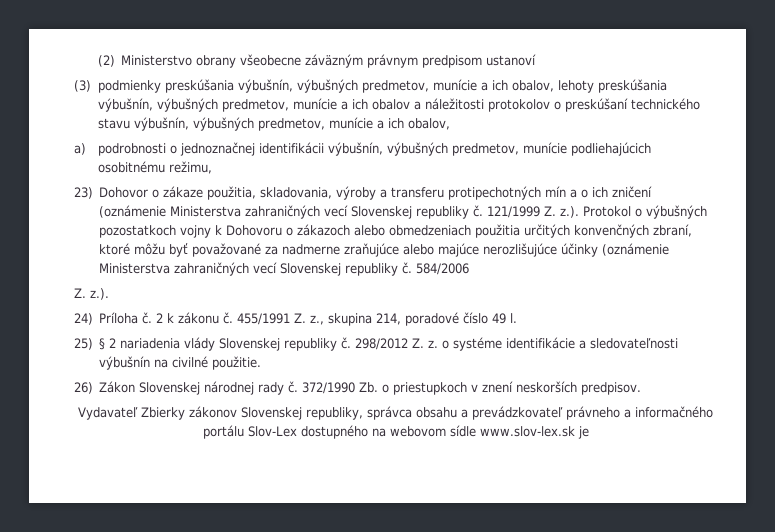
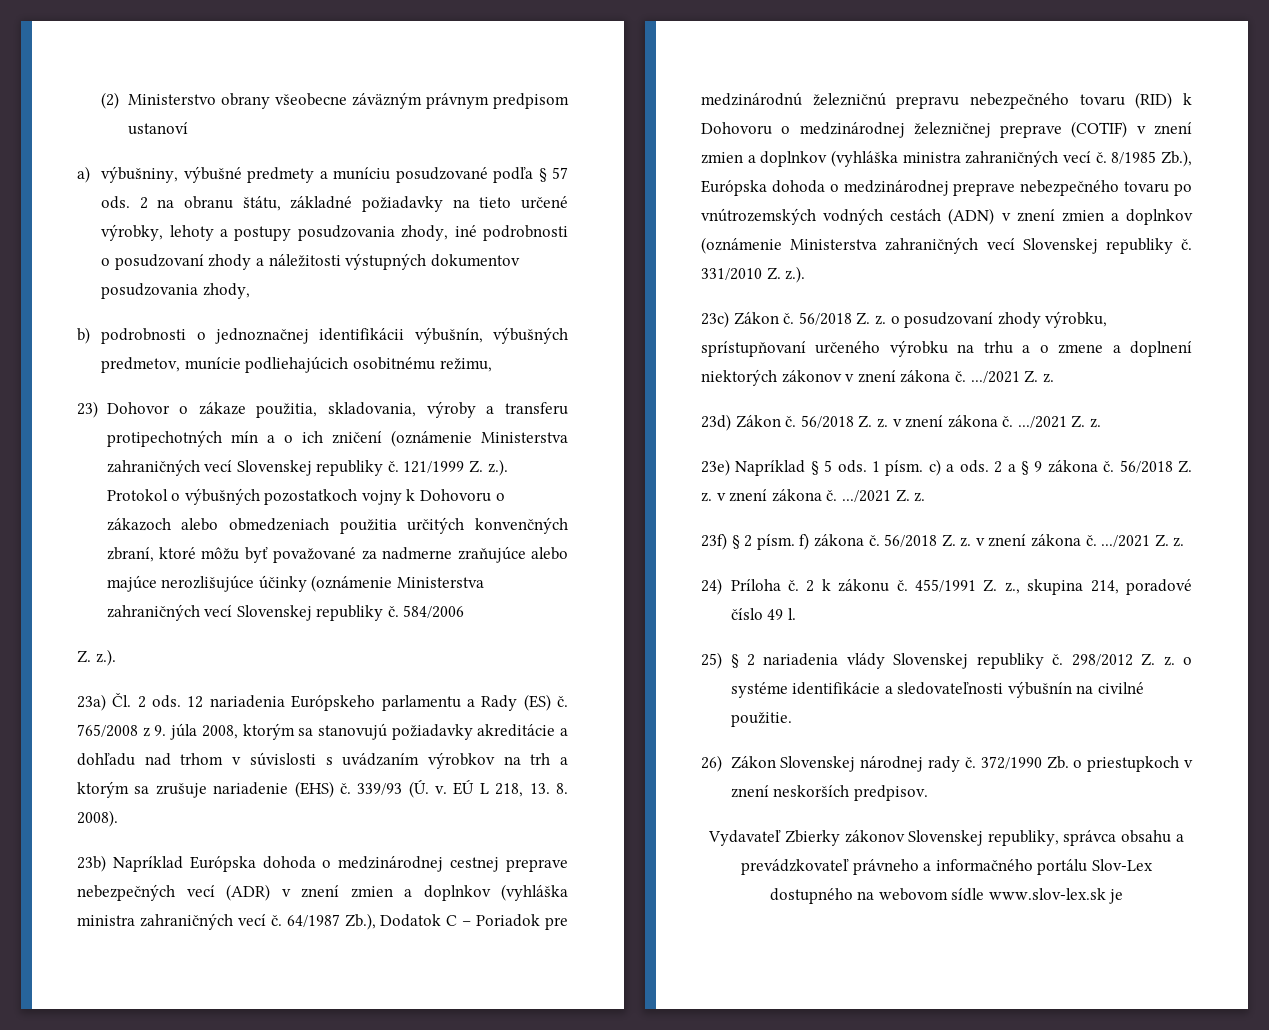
[74,79,667,93] [97,98,700,112] [97,117,450,131] [74,143,86,155] (3) podmienky preskúšania výbušnín, výbušných predmetov, munície a ich obalov, lehoty preskúšania výbušnín, výbušných predmetov, munície a ich obalov a náležitosti protokolov o preskúšaní technického stavu výbušnín, výbušných predmetov, munície a ich obalov, // a) -> [77,166,568,183] [101,196,568,212] [101,224,568,241] [101,253,520,270] [101,283,250,299] [77,327,90,344] a) výbušniny, výbušné predmety a muníciu posudzované podľa § 57 ods. 2 na obranu štátu, základné požiadavky na tieto určené výrobky, lehoty a postupy posudzovania zhody, iné podrobnosti o posudzovaní zhody a náležitosti výstupných dokumentov posudzovania zhody, // b)
(109, 294) none -> [77,693,568,711] [77,723,568,740] [77,752,568,769] [77,779,568,798] [77,810,118,827] [77,855,568,872] [77,884,568,901] [77,913,568,930] [701,92,1192,109] [701,121,1192,138] [701,150,1192,167] [701,180,1192,196] [701,208,1193,225] [701,237,1192,254] [701,266,806,283] [701,311,1108,328] [701,340,1192,357] [701,369,1054,386] [701,414,1102,431] [701,459,1193,476] [701,489,926,502] [701,533,1185,550] // 23a) Čl. 2 ods. 12 nariadenia Európskeho parlamentu a Rady (ES) č. 765/2008 z 9. júla 2008, ktorým sa stanovujú požiadavky akreditácie a dohľadu nad trhom v súvislosti s uvádzaním výrobkov na trh a ktorým sa zrušuje nariadenie (EHS) č. 339/93 (Ú. v. EÚ L 218, 13. 8. 2008). // 23b) Napríklad Európska dohoda o medzinárodnej cestnej preprave nebezpečných vecí (ADR) v znení zmien a doplnkov (vyhláška ministra zahraničných vecí č. 64/1987 Zb.), Dodatok C – Poriadok pre medzinárodnú železničnú prepravu nebezpečného tovaru (RID) k Dohovoru o medzinárodnej železničnej preprave (COTIF) v znení zmien a doplnkov (vyhláška ministra zahraničných vecí č. 8/1985 Zb.), Európska dohoda o medzinárodnej preprave nebezpečného tovaru po vnútrozemských vodných cestách (ADN) v znení zmien a doplnkov (oznámenie Ministerstva zahraničných vecí Slovenskej republiky č. 331/2010 Z. z.). // 23c) Zákon č. 56/2018 Z. z. o posudzovaní zhody výrobku, sprístupňovaní určeného výrobku na trhu a o zmene a doplnení niektorých zákonov v znení zákona č. .../2021 Z. z. // 23d) Zákon č. 56/2018 Z. z. v znení zákona č. .../2021 Z. z. // 23e) Napríklad § 5 ods. 1 písm. c) a ods. 2 a § 9 zákona č. 56/2018 Z. z. v znení zákona č. .../2021 Z. z. // 23f) § 2 písm. f) zákona č. 56/2018 Z. z. v znení zákona č. .../2021 Z. z.

